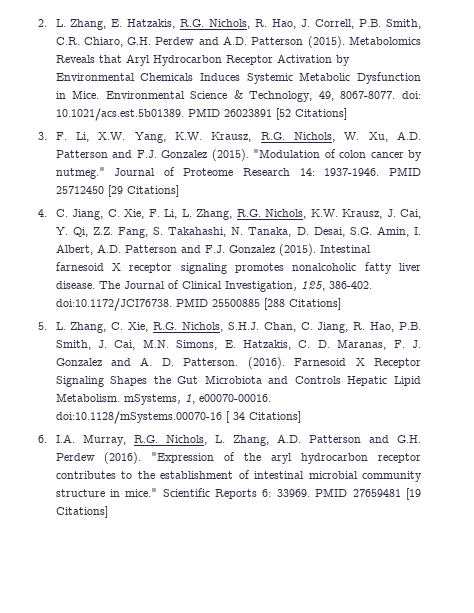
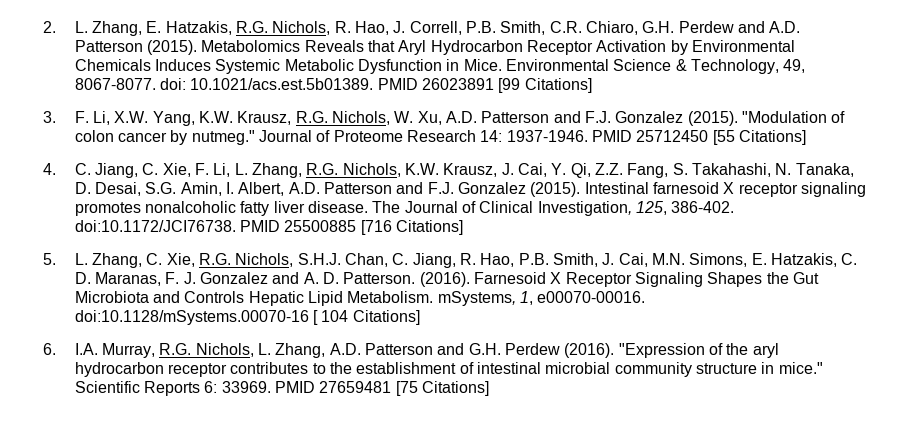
[275,108,291,120] [52 -> [498,78,521,93] [99
[107,185,123,197] [29 -> [712,130,735,145] [55
[263,298,285,310] [288 -> [360,220,392,235] [716
[232,412,245,420] 34 -> [321,310,349,322] 104
[406,488,421,500] [19 -> [395,381,418,396] [75

